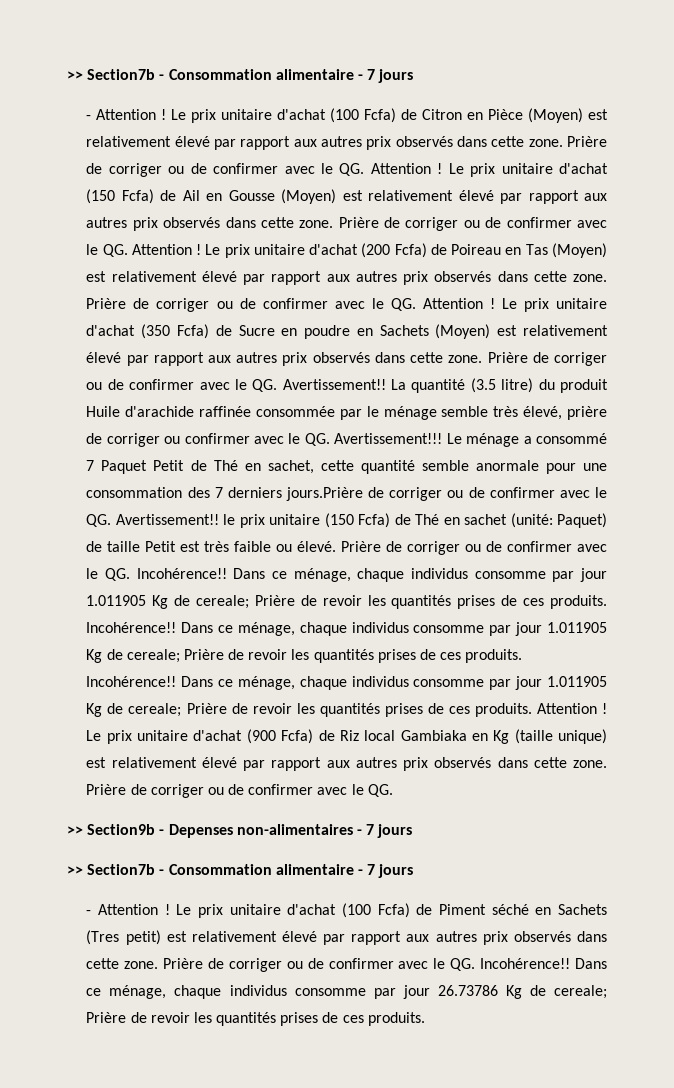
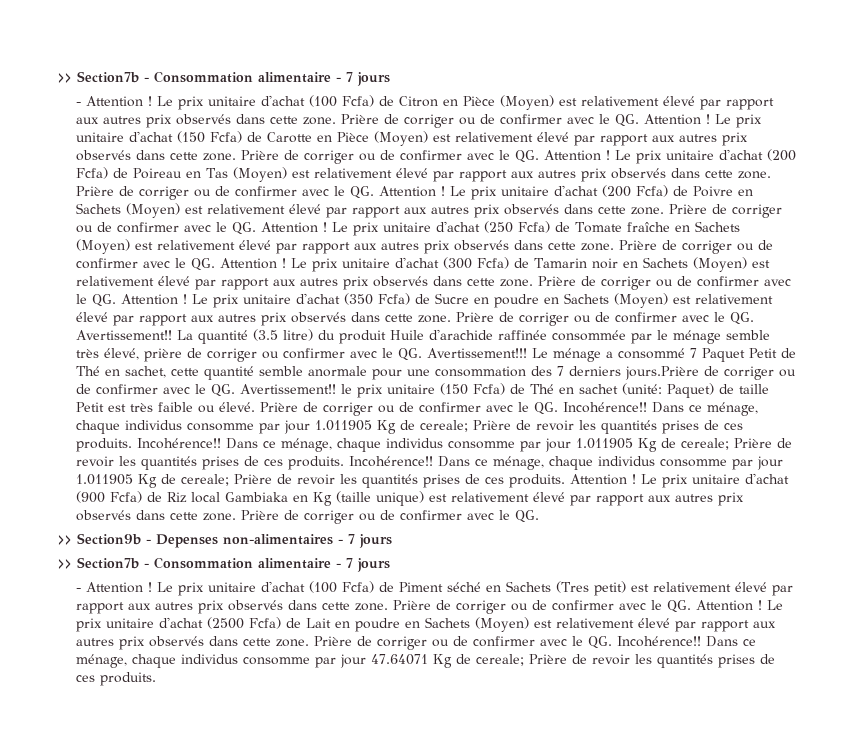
[182,190,275,201] Ail en Gousse -> [266,132,369,143] Carotte en Pièce
(136, 330) none -> [601,185,753,197] [75,203,782,218] [75,221,740,236] [75,239,773,254] [75,257,770,272] [75,276,791,290] [75,293,340,308] (200 Fcfa) de Poivre en Sachets (Moyen) est relativement élevé par rapport aux autres prix observés dans cette zone. Prière de corriger ou de confirmer avec le QG. Attention ! Le prix unitaire d'achat (250 Fcfa) de Tomate fraîche en Sachets (Moyen) est relativement élevé par rapport aux autres prix observés dans cette zone. Prière de corriger ou de confirmer avec le QG. Attention ! Le prix unitaire d'achat (300 Fcfa) de Tamarin noir en Sachets (Moyen) est relativement élevé par rapport aux autres prix observés dans cette zone. Prière de corriger ou de confirmer avec le QG. Attention ! Le prix unitaire d'achat
[480,958,607,969] [86,985,498,999] Incohérence!! Dans ce ménage, chaque individus consomme par jour 26.73786 -> [695,600,783,611] [75,617,776,632] [75,636,756,650] [75,654,428,668] Attention ! Le prix unitaire d'achat (2500 Fcfa) de Lait en poudre en Sachets (Moyen) est relativement élevé par rapport aux autres prix observés dans cette zone. Prière de corriger ou de confirmer avec le QG. Incohérence!! Dans ce ménage, chaque individus consomme par jour 47.64071

